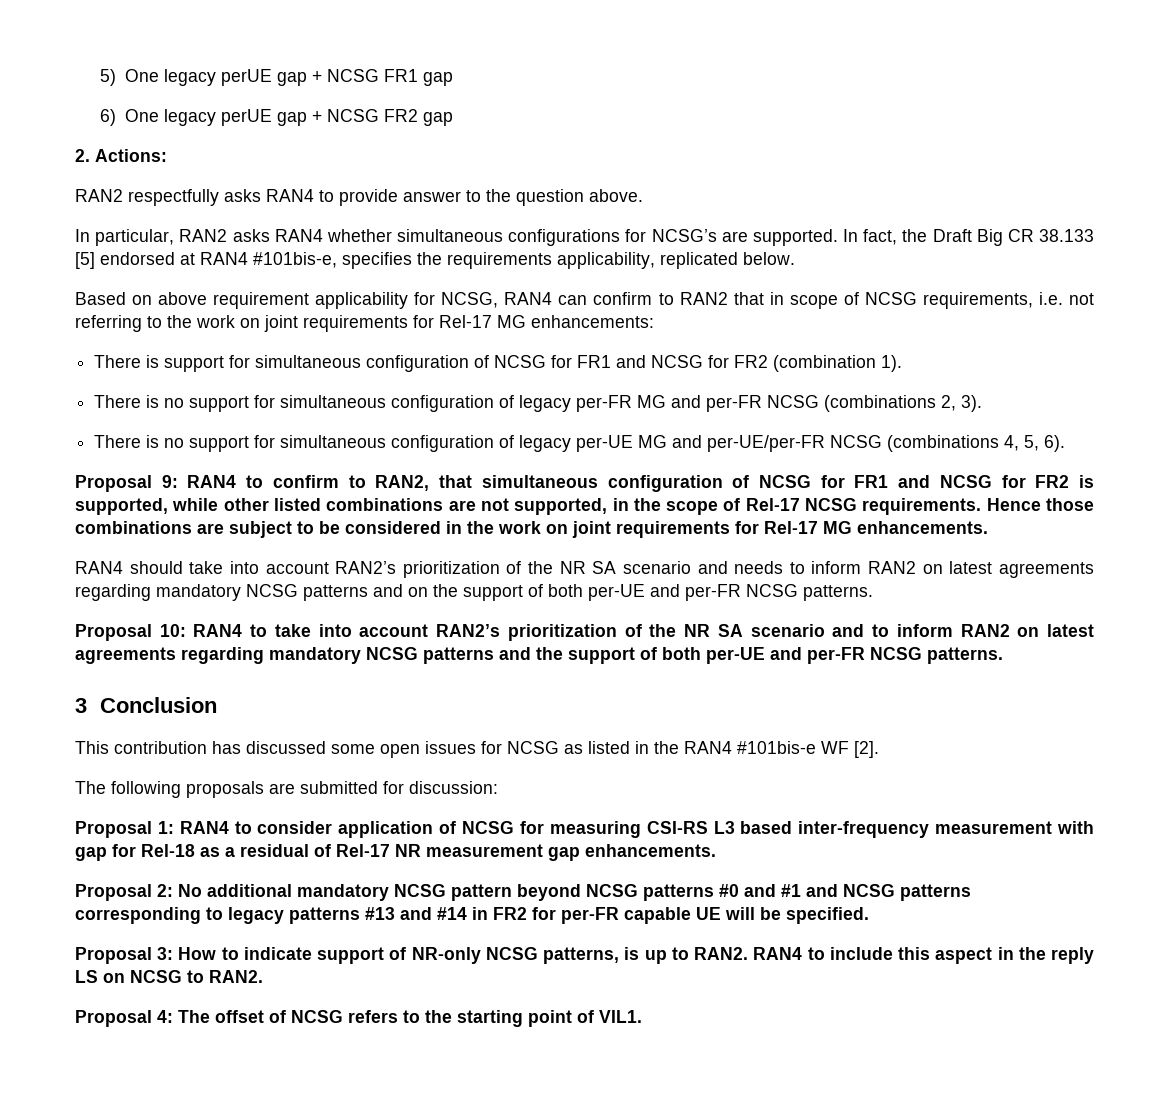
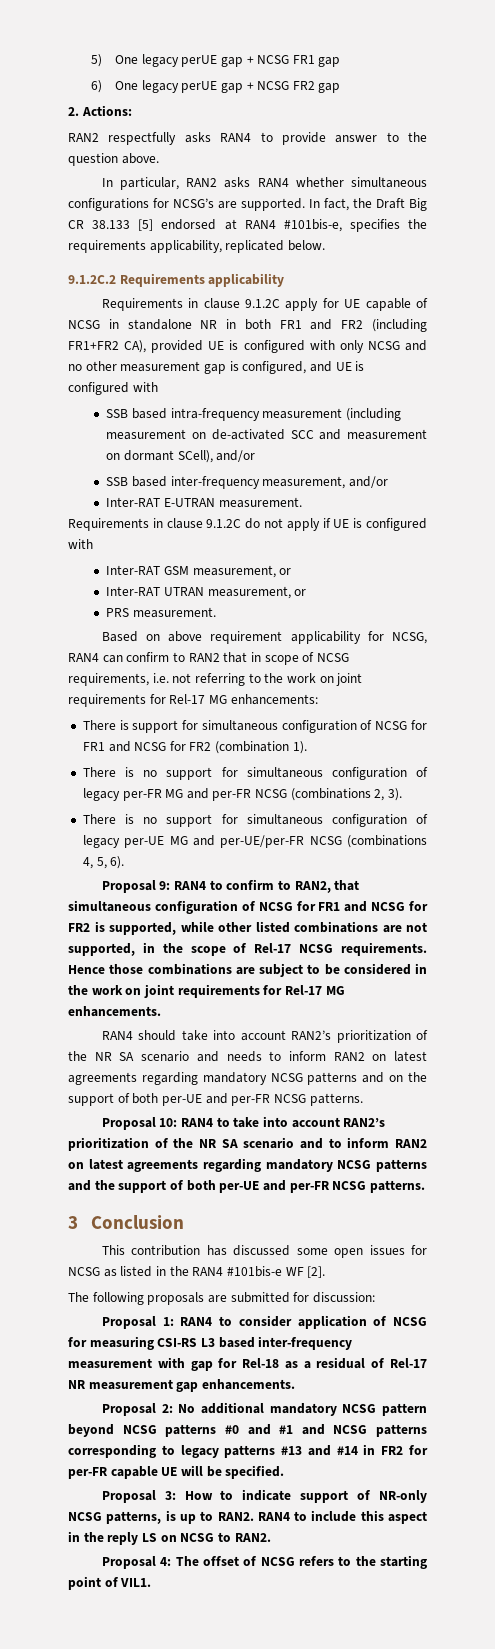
(795, 258) none -> [68,273,285,287] [101,298,428,311] [68,319,427,332] [68,340,427,353] [68,361,365,374] [68,382,158,395] [106,408,401,421] [106,429,428,440] [106,450,256,463] [106,476,388,489] [106,497,302,508] [68,518,428,531] [68,539,93,549] [106,565,292,578] [106,586,307,599] [106,607,216,618] // 9.1.2C.2 Requirements applicability // Requirements in clause 9.1.2C apply for UE capable of NCSG in standalone NR in both FR1 and FR2 (including FR1+FR2 CA), provided UE is configured with only NCSG and no other measurement gap is configured, and UE is configured with // SSB based intra-frequency measurement (including measurement on de-activated SCC and measurement on dormant SCell), and/or // SSB based inter-frequency measurement, and/or // Inter-RAT E-UTRAN measurement. // Requirements in clause 9.1.2C do not apply if UE is configured with // Inter-RAT GSM measurement, or // Inter-RAT UTRAN measurement, or // PRS measurement.

